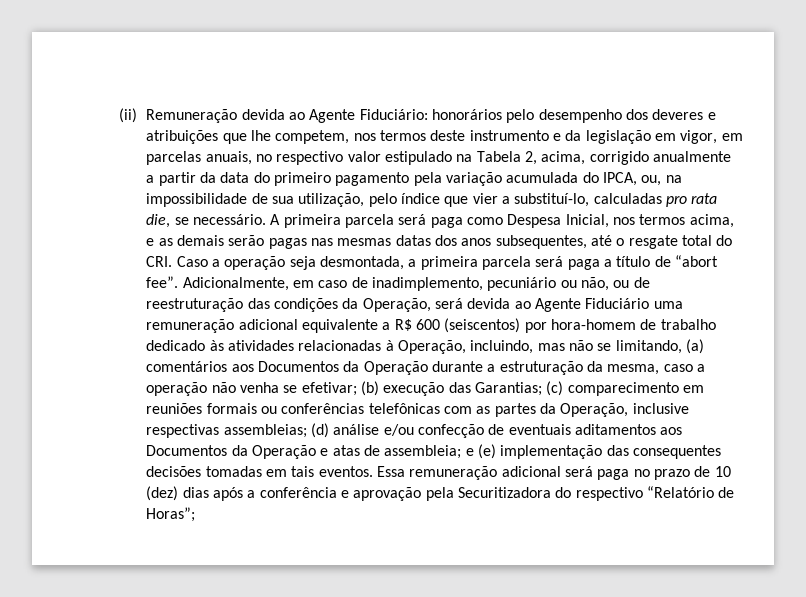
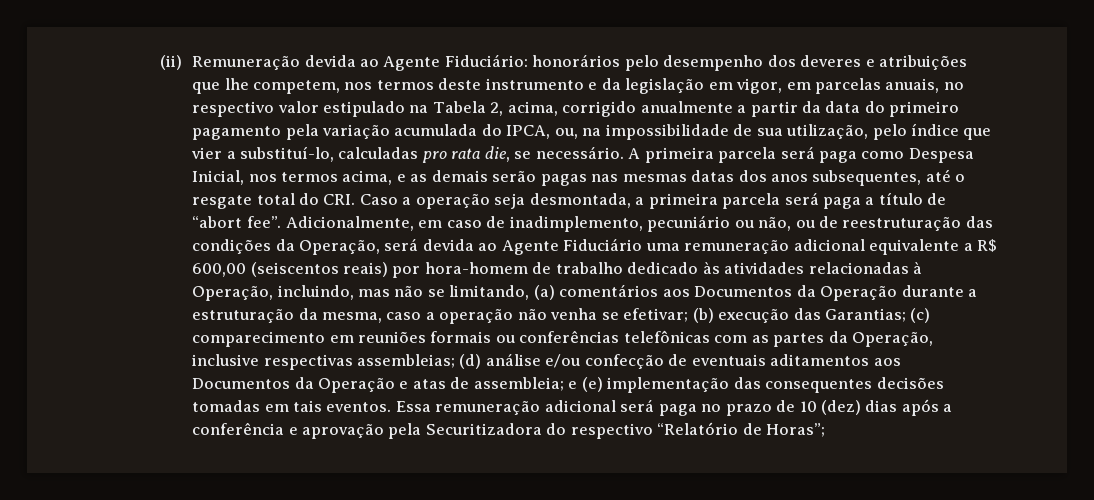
[416,318,521,333] 600 (seiscentos) -> [192,262,388,277] 600,00 (seiscentos reais)

